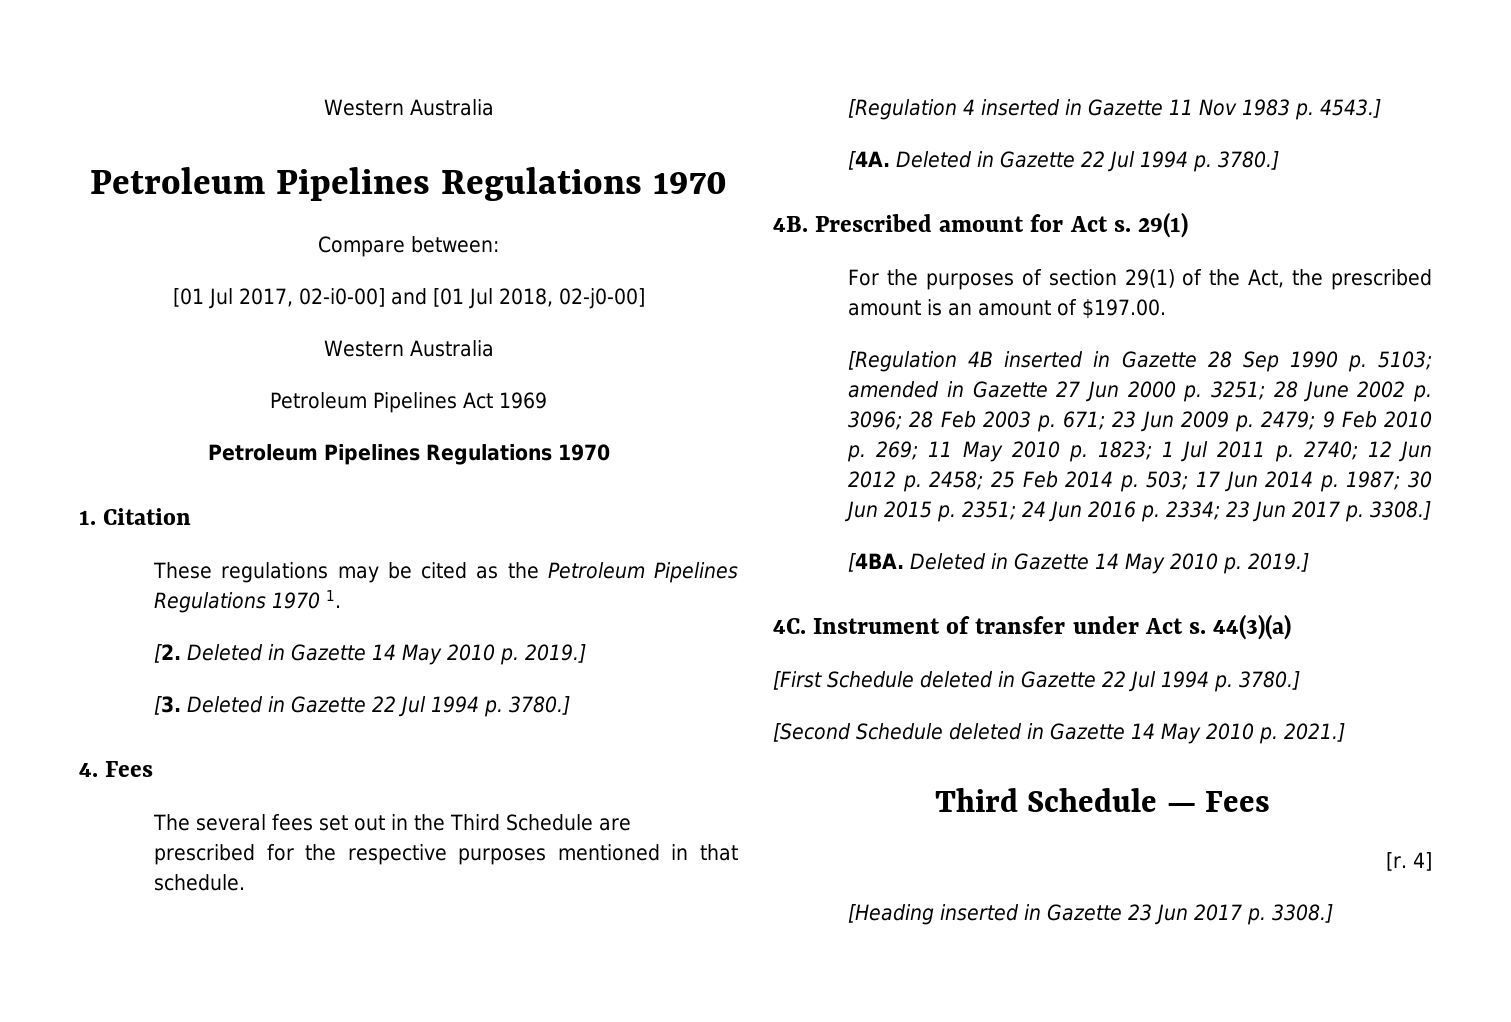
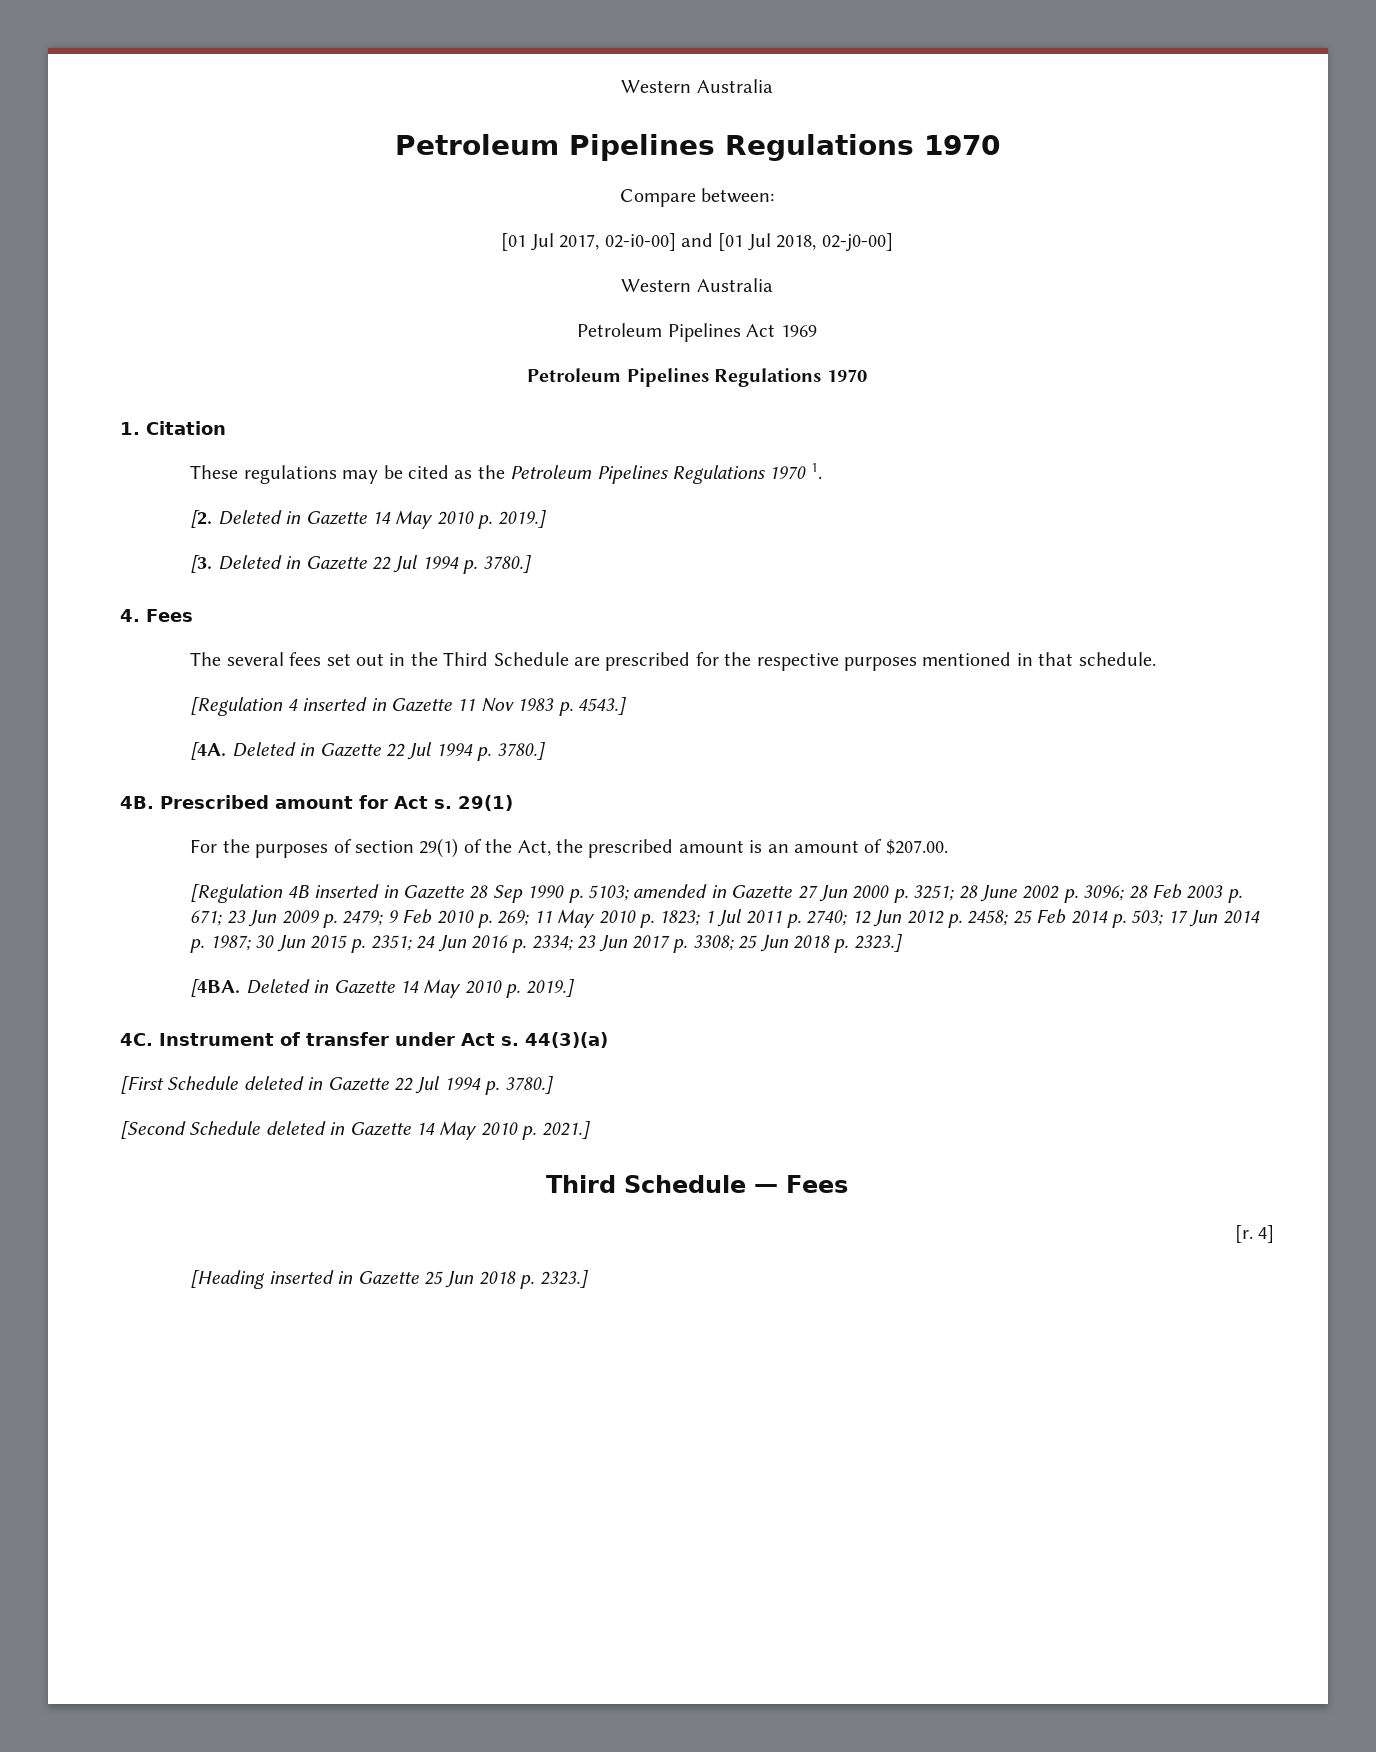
[1082,299,1167,319] $197.00. -> [885,839,948,855] $207.00.
[1370,501,1432,520] 3308.] -> [692,934,902,953] 3308; 25 Jun 2018 p. 2323.]
[1128,904,1334,925] 23 Jun 2017 p. 3308.] -> [423,1270,588,1289] 25 Jun 2018 p. 2323.]

